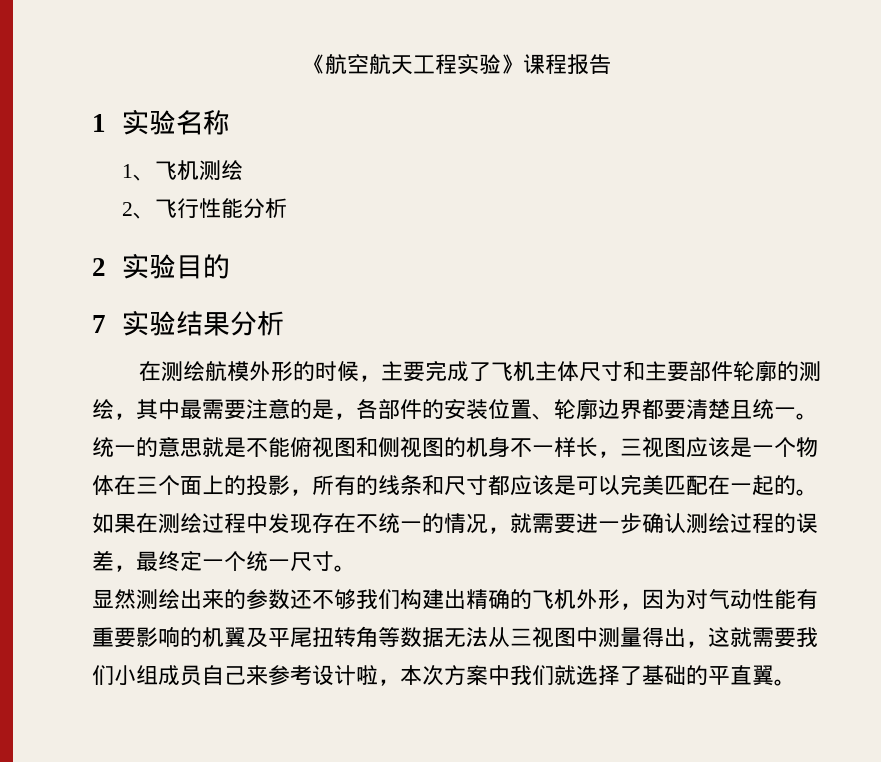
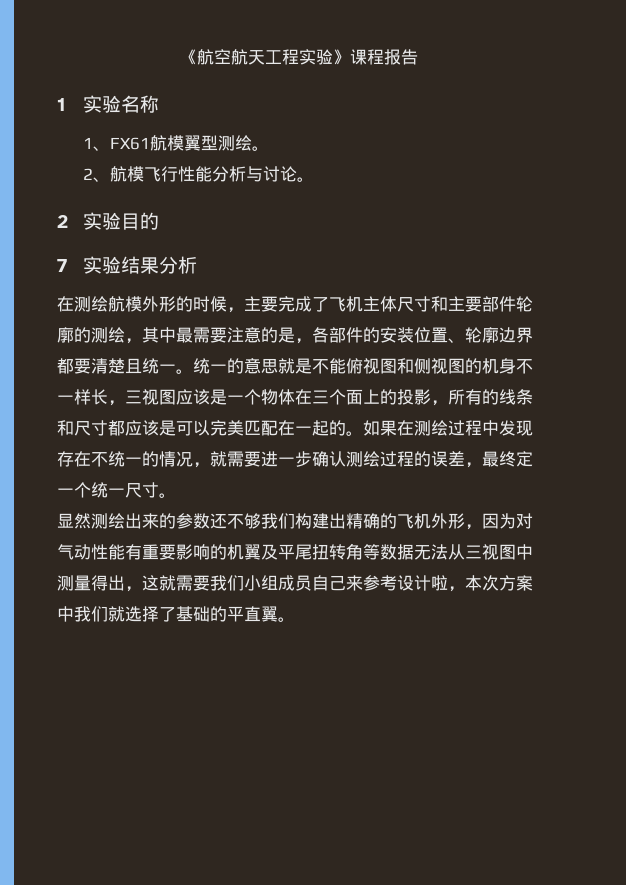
[155,160,244,181] 飞机测绘 -> [110,135,270,151] FX61航模翼型测绘。
(156, 215) none -> [110,166,145,182] 航模
(288, 208) none -> [246,166,315,182] 与讨论。

